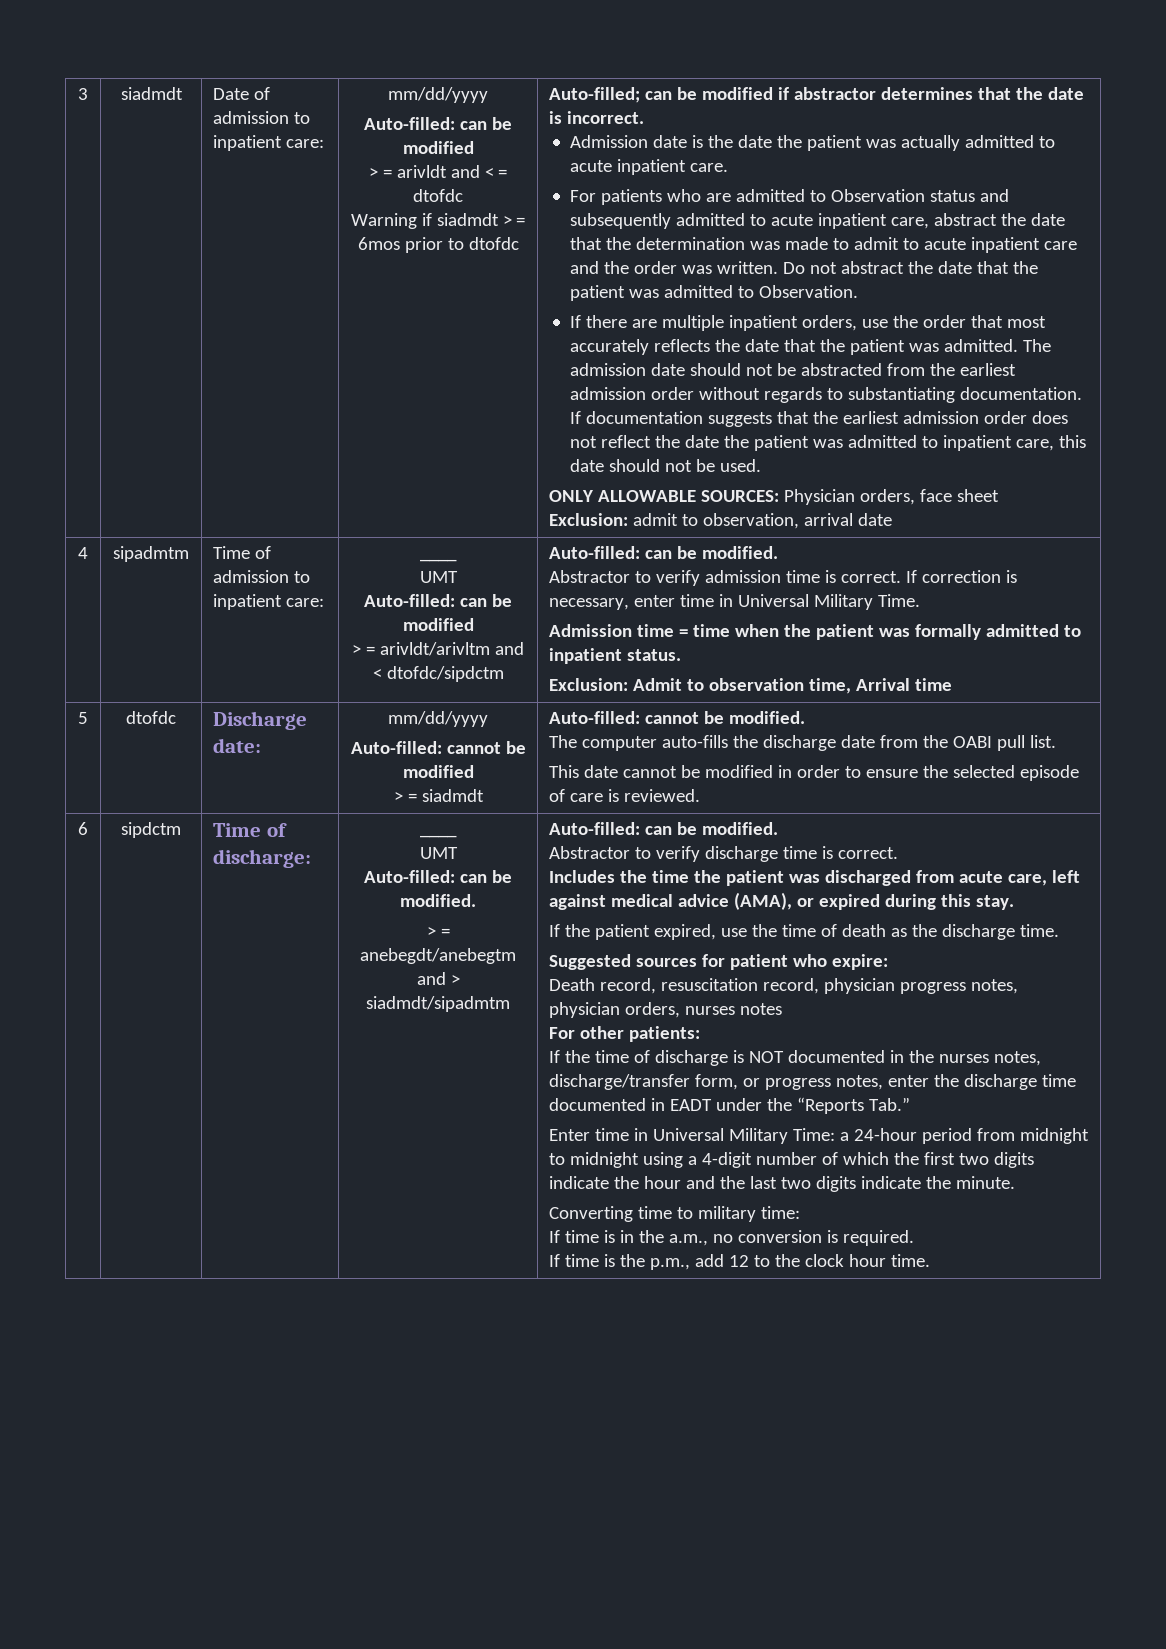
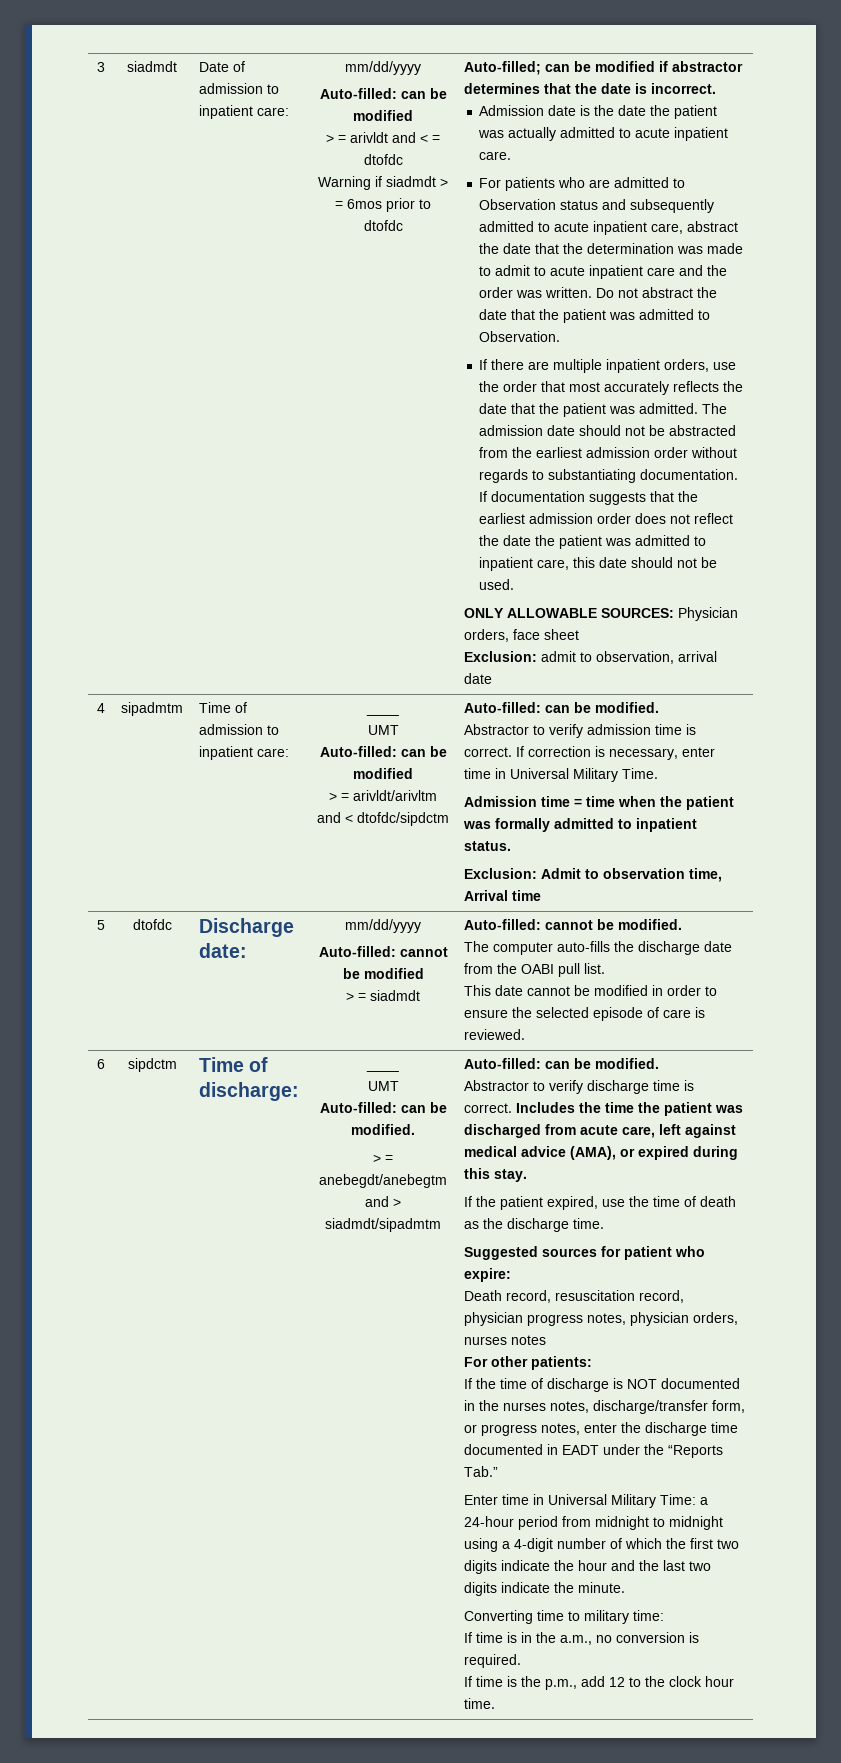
(899, 853) // -> (512, 1108) none

